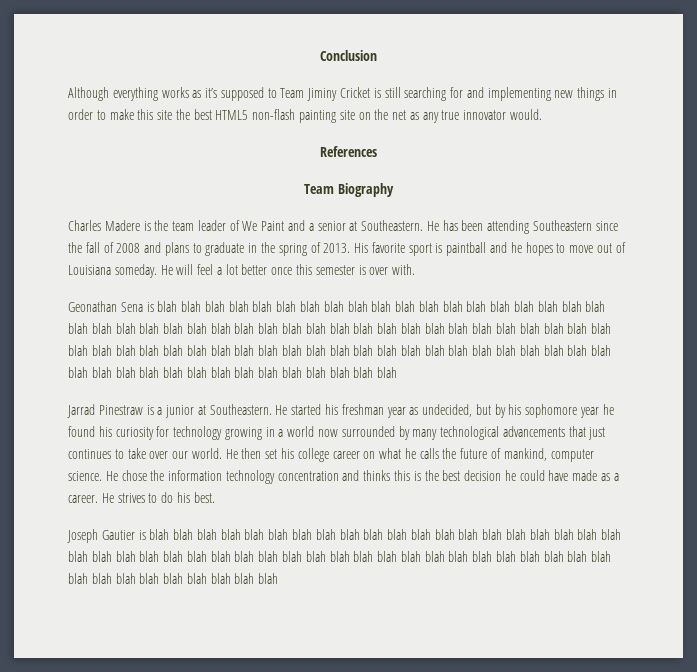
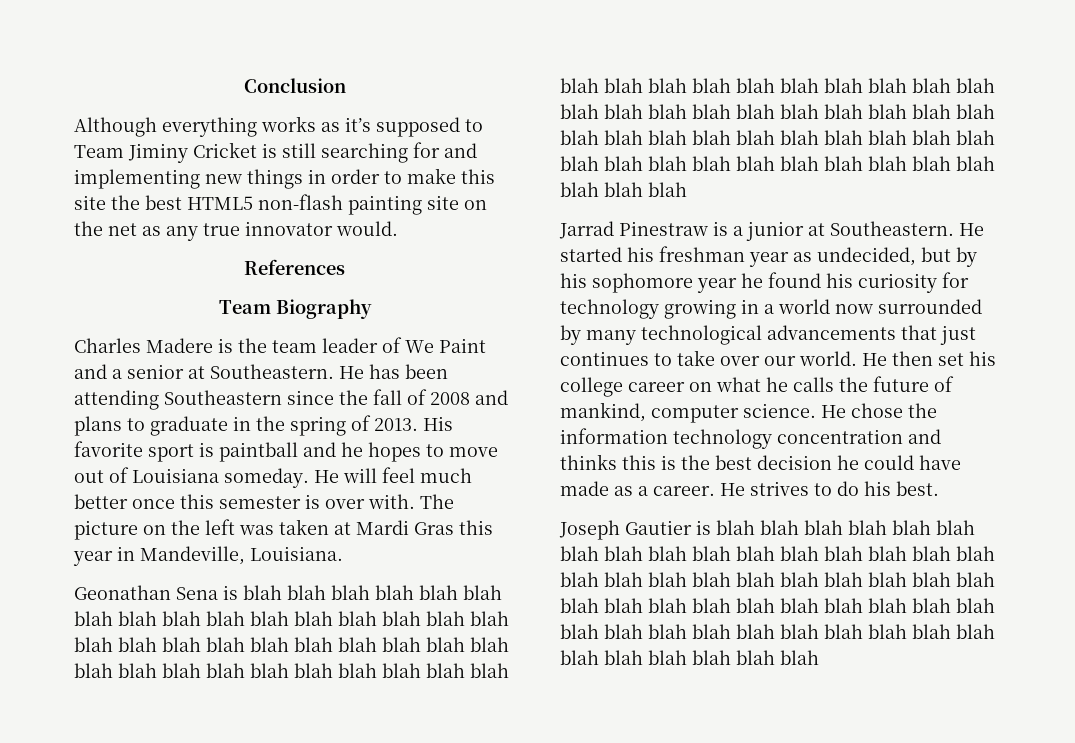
[216,264,238,275] a lot -> [420,468,472,483] much
(416, 269) none -> [420,494,454,509] [74,519,493,540] [73,546,343,566] The picture on the left was taken at Mardi Gras this year in Mandeville, Louisiana.

